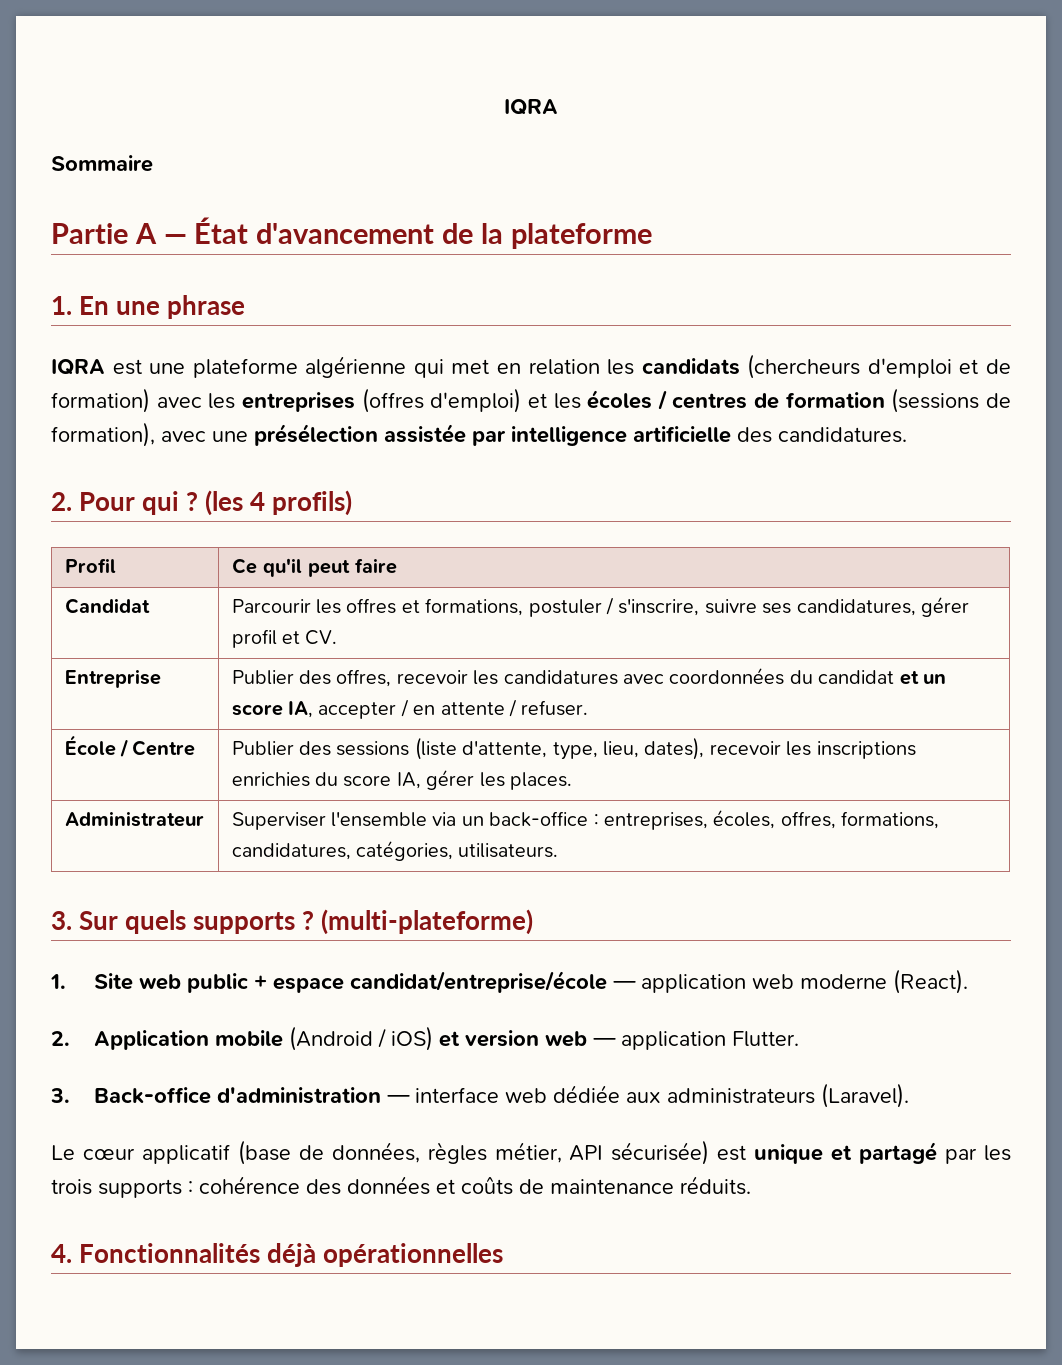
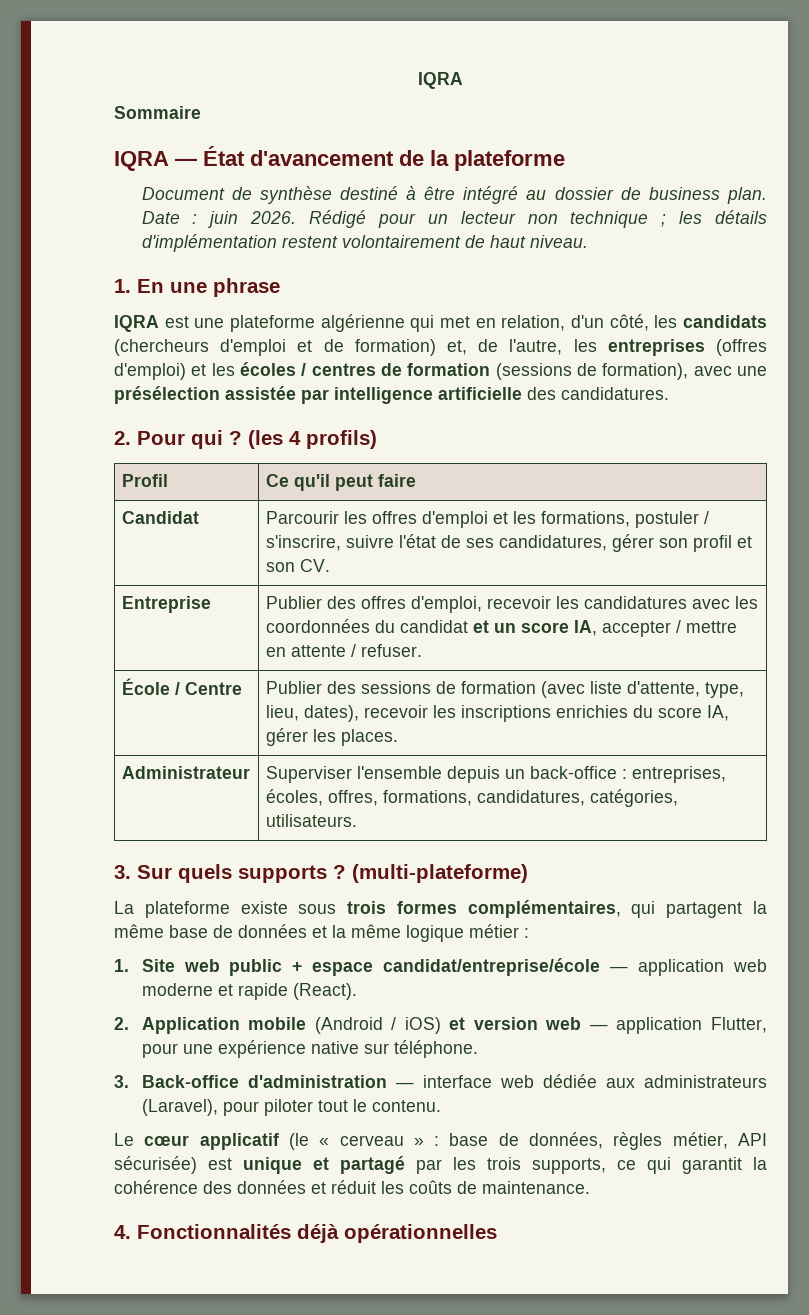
[51,223,157,244] Partie A -> [114,151,169,171] IQRA
(652, 236) none -> [141,186,767,204] [141,210,768,228] [141,234,588,252] // Document de synthèse destiné à être intégré au dossier de business plan. Date : juin 2026. Rédigé pour un lecteur non technique ; les détails d'implémentation restent volontairement de haut niveau.
[528,359,600,375] relation -> [501,314,649,331] relation, d'un côté,
[156,397,202,408] avec -> [446,339,563,355] et, de l'autre,
[401,600,420,613] et -> [421,511,536,528] d'emploi et les
(757, 606) none -> [398,534,461,548] l'état de
(970, 607) none -> [658,538,688,548] son
(301, 637) none -> [265,562,295,572] son
[336,669,392,687] offres, -> [360,596,482,613] offres d'emploi,
(665, 679) none -> [734,596,758,609] les
(409, 708) none -> [685,621,737,633] mettre
[414,737,457,760] (liste -> [435,681,622,698] de formation (avec liste
[432,812,457,826] via -> [446,766,500,783] depuis
(534, 922) none -> [114,900,768,918] [114,924,529,942] // La plateforme existe sous trois formes complémentaires, qui partagent la même base de données et la même logique métier :
(887, 981) none -> [217,983,288,1000] et rapide
[731,1031,799,1047] Flutter. -> [711,1017,768,1033] [141,1040,478,1058] Flutter, pour une expérience native sur téléphone.
[820,1083,909,1108] [51,1140,291,1165] (Laravel). // Le cœur applicatif (base -> [141,1099,441,1116] [114,1133,489,1150] (Laravel), pour piloter tout le contenu. // Le cœur applicatif (le « cerveau » : base
[98,1176,751,1198] supports : cohérence des données et coûts de maintenance réduits. -> [532,1157,767,1174] [114,1180,590,1194] supports, ce qui garantit la cohérence des données et réduit les coûts de maintenance.

